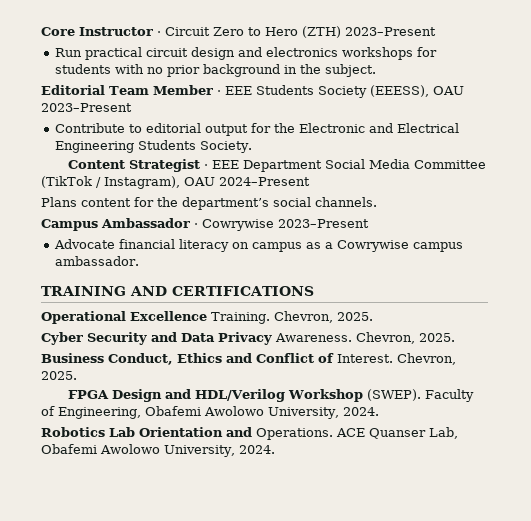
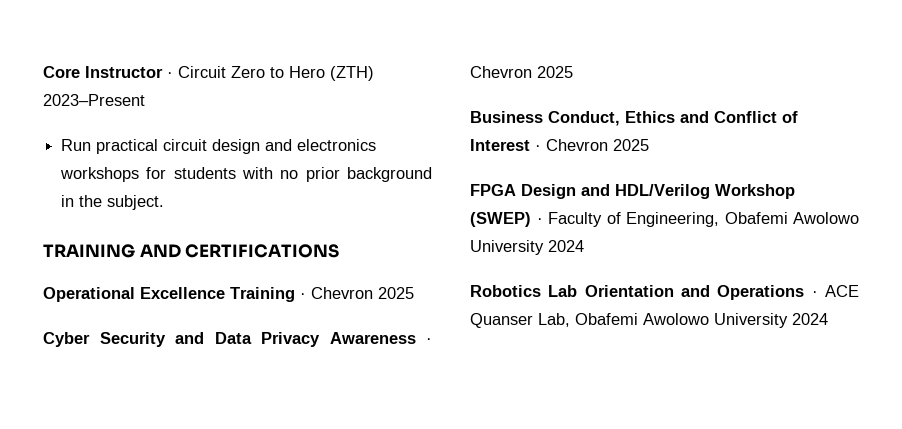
[41,85,464,98] [41,103,132,112] [54,123,459,136] [54,140,252,153] [68,159,487,172] [41,176,310,189] [41,197,377,210] [41,218,369,231] [53,239,463,252] [54,256,139,266] // Editorial Team Member · EEE Students Society (EEESS), OAU 2023–Present // Contribute to editorial output for the Electronic and Electrical Engineering Students Society. // Content Strategist · EEE Department Social Media Committee (TikTok / Instagram), OAU 2024–Present // Plans content for the department’s social channels. // Campus Ambassador · Cowrywise 2023–Present // Advocate financial literacy on campus as a Cowrywise campus ambassador. -> (165, 202) none
[211,311,373,324] Training. Chevron, 2025. -> [230,287,414,302] Training · Chevron 2025
[275,332,455,344] Awareness. Chevron, 2025. -> [329,332,432,344] [470,66,573,78] Awareness · Chevron 2025
[337,353,456,365] [41,371,77,380] Interest. Chevron, 2025. -> [470,139,649,151] Interest · Chevron 2025
[367,389,422,401] (SWEP). -> [470,212,543,227] (SWEP) ·
[268,407,379,419] University, 2024. -> [470,240,584,255] University 2024
[256,428,333,440] Operations. -> [717,285,818,300] Operations ·
[164,445,275,457] University, 2024. -> [714,313,828,328] University 2024

